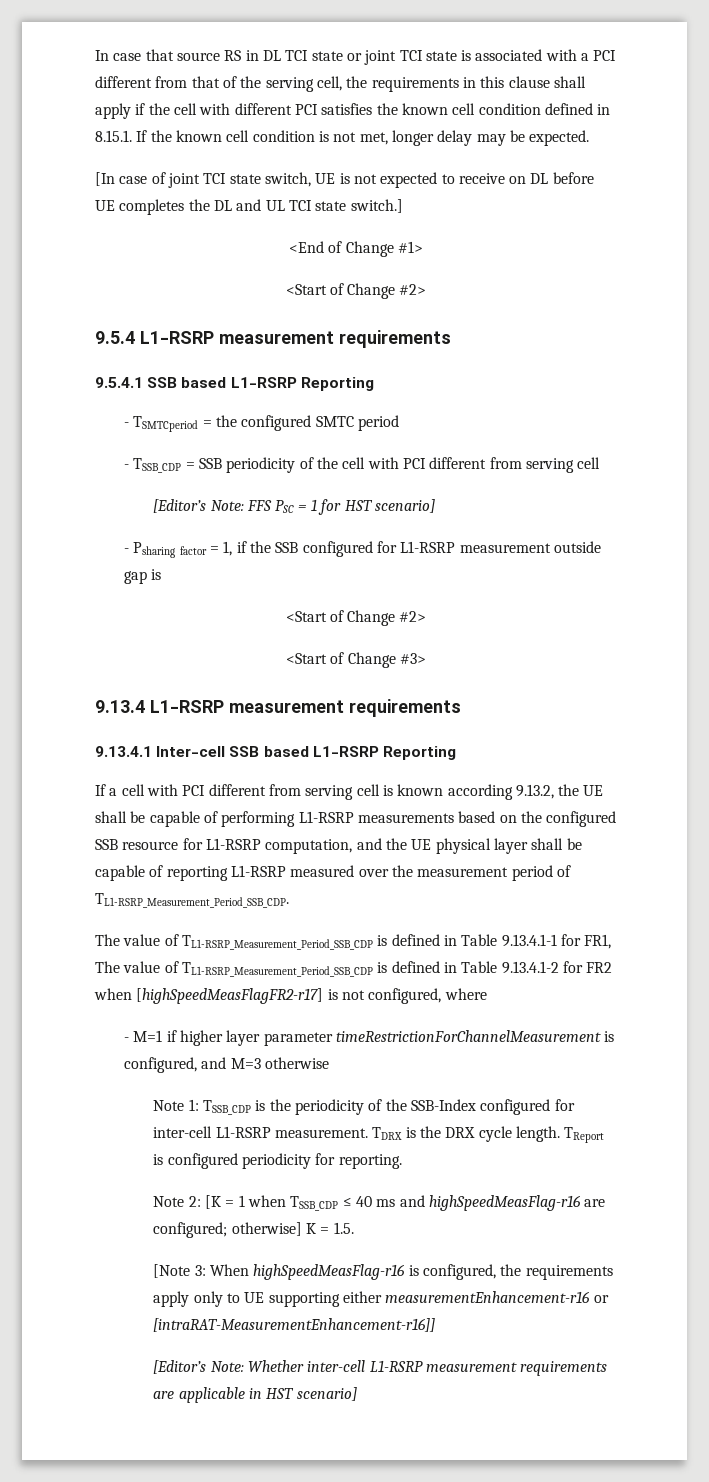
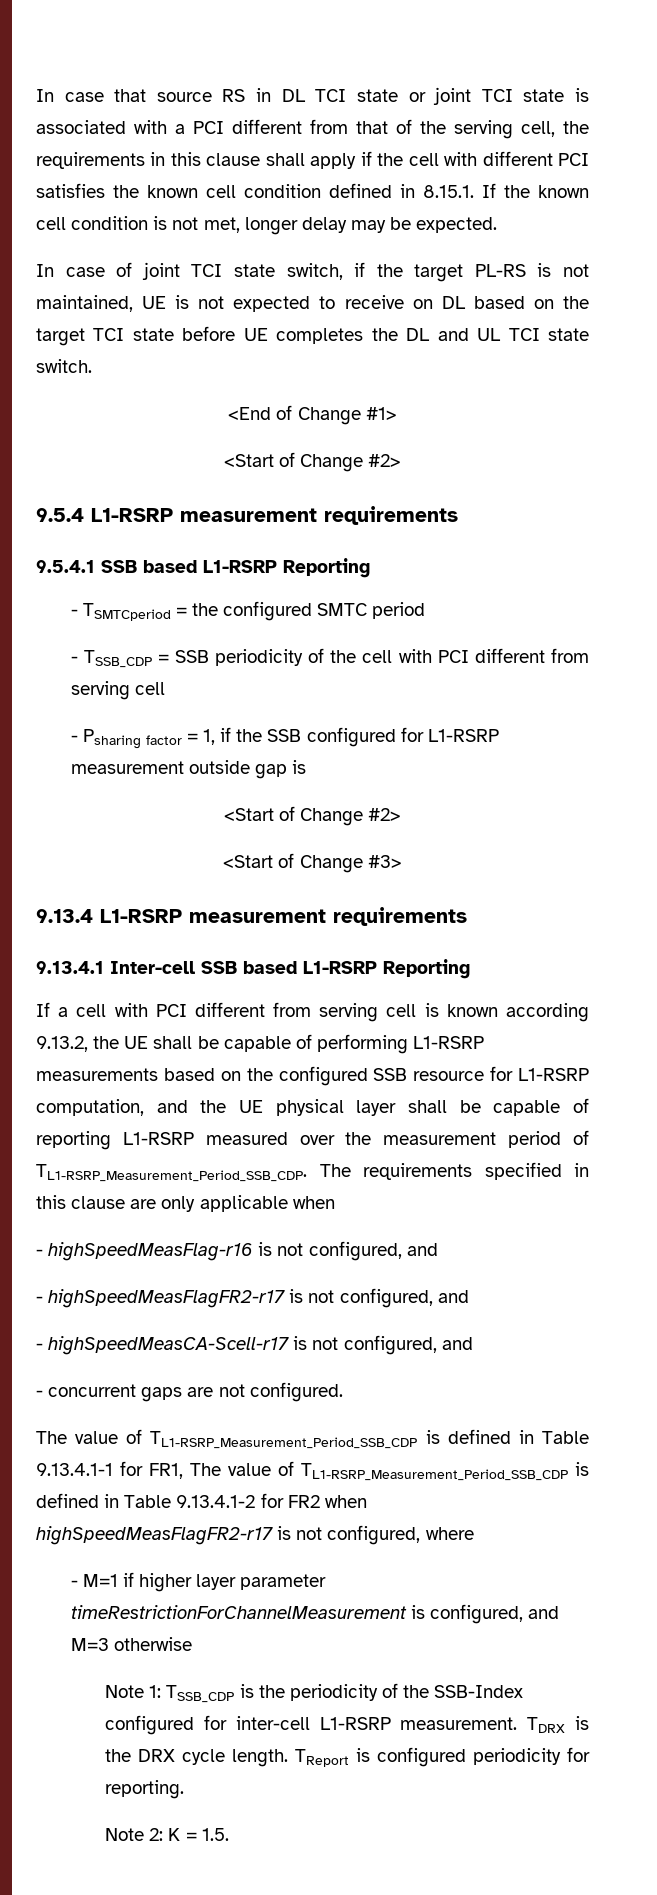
[95,172,115,186] [In -> [36,264,54,277] In
(311, 179) none -> [354,262,589,282] [36,295,133,312] if the target PL-RS is not maintained,
(549, 178) none -> [473,296,589,309] [36,328,174,346] based on the target TCI state
[350,199,403,213] switch.] -> [36,359,92,373] switch.
[153,499,435,515] // [Editor’s Note: FFS PSC = 1 for HST scenario] -> (165, 688) none
(289, 900) none -> [319,1162,589,1180] [36,1195,335,1212] [36,1241,438,1261] [36,1288,469,1308] [36,1335,473,1355] [36,1382,343,1402] The requirements specified in this clause are only applicable when // - highSpeedMeasFlag-r16 is not configured, and // - highSpeedMeasFlagFR2-r17 is not configured, and // - highSpeedMeasCA-Scell-r17 is not configured, and // - concurrent gaps are not configured.
[136,988,324,1004] [highSpeedMeasFlagFR2-r17] -> [36,1526,273,1545] highSpeedMeasFlagFR2-r17
[204,1195,606,1211] [153,1222,354,1238] [153,1264,613,1280] [153,1291,609,1307] [153,1318,436,1332] [153,1360,608,1376] [153,1387,357,1403] [K = 1 when TSSB_CDP ≤ 40 ms and highSpeedMeasFlag-r16 are configured; otherwise] K = 1.5. // [Note 3: When highSpeedMeasFlag-r16 is configured, the requirements apply only to UE supporting either measurementEnhancement-r16 or [intraRAT-MeasurementEnhancement-r16]] // [Editor’s Note: Whether inter-cell L1-RSRP measurement requirements are applicable in HST scenario] -> [168,1828,229,1841] K = 1.5.

